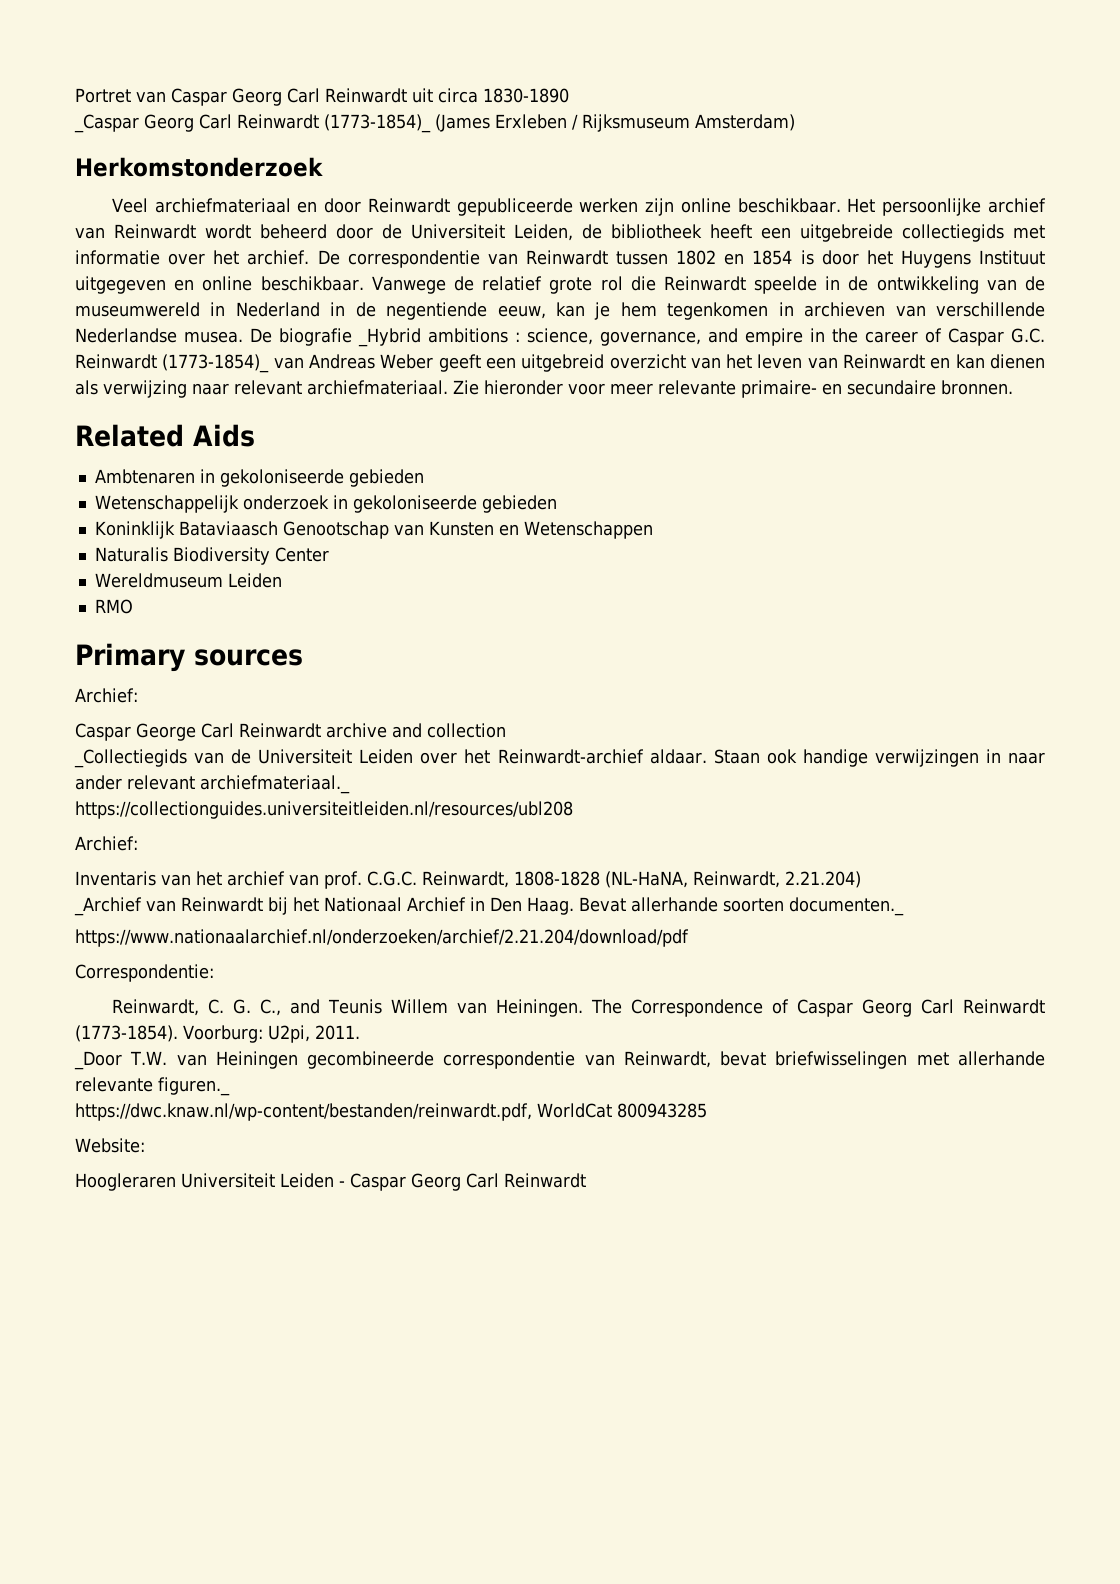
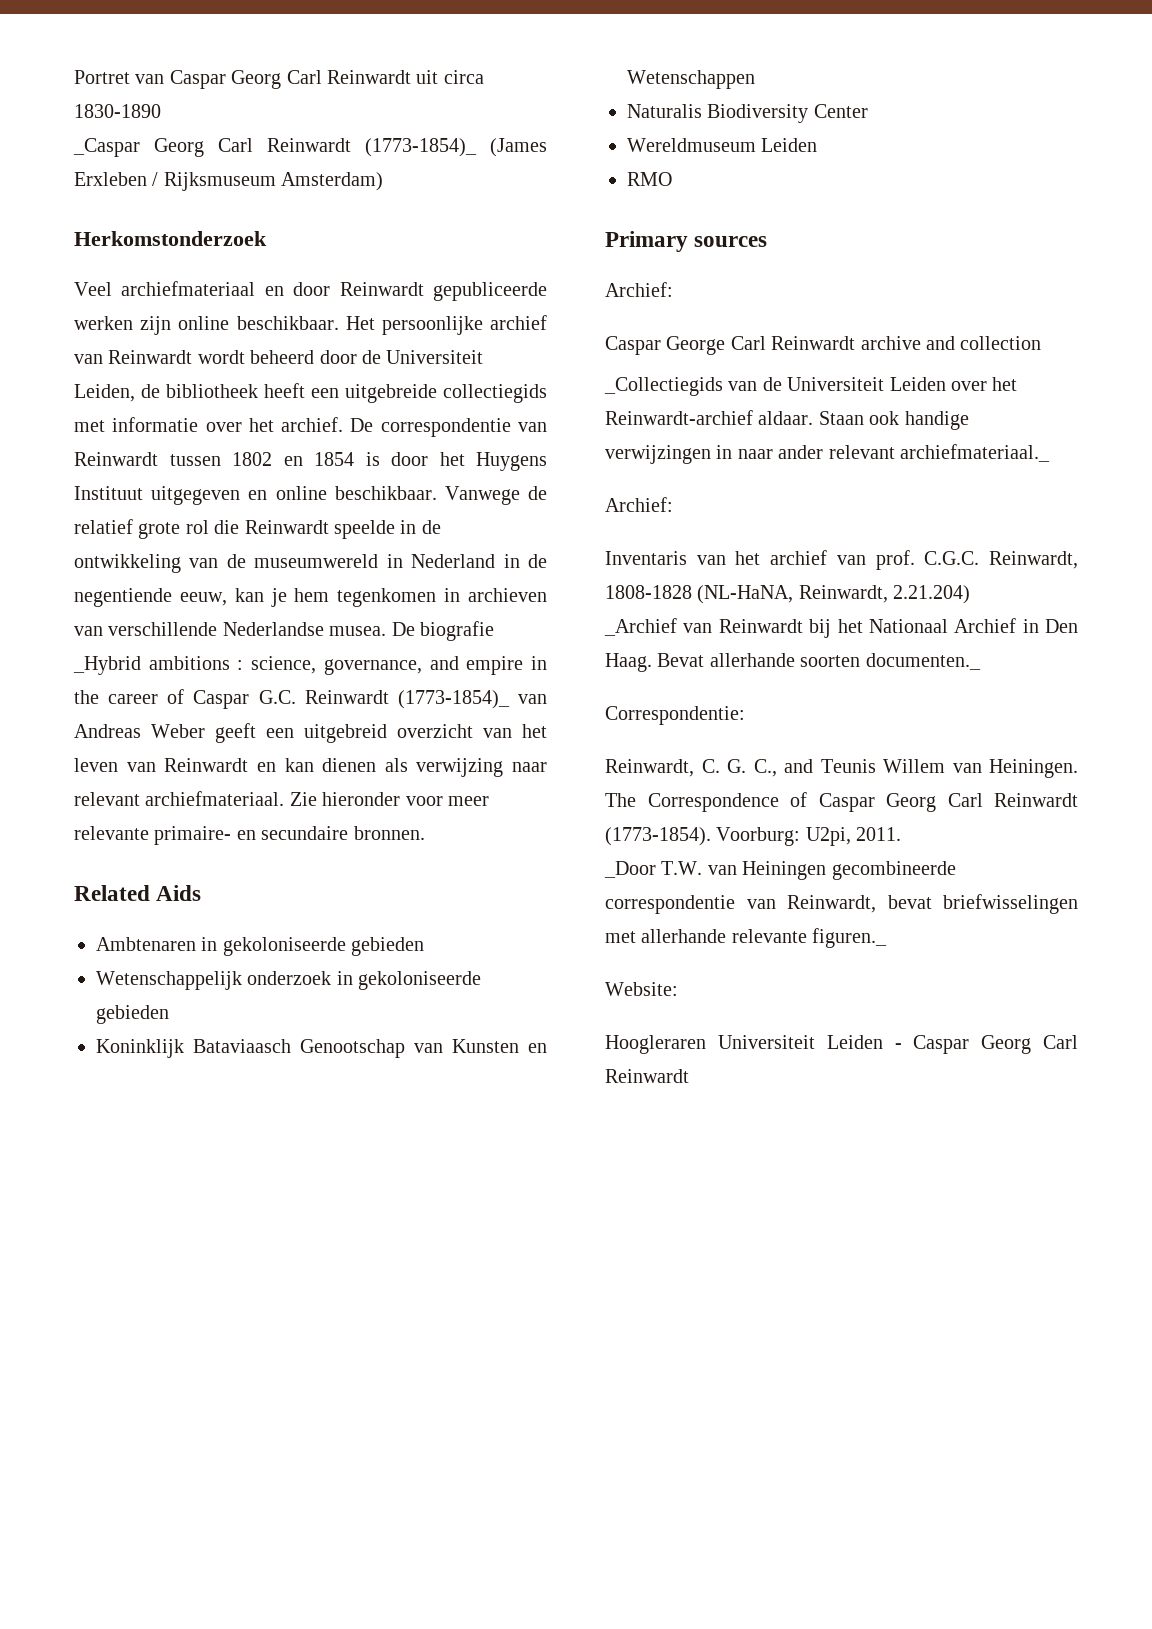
[75,801,573,819] // https://collectionguides.universiteitleiden.nl/resources/ubl208 -> (1050, 453) none
[75,929,689,947] // https://www.nationaalarchief.nl/onderzoeken/archief/2.21.204/download/pdf -> (981, 661) none
[75,1103,707,1121] // https://dwc.knaw.nl/wp-content/bestanden/reinwardt.pdf, WorldCat 800943285 -> (888, 938) none

